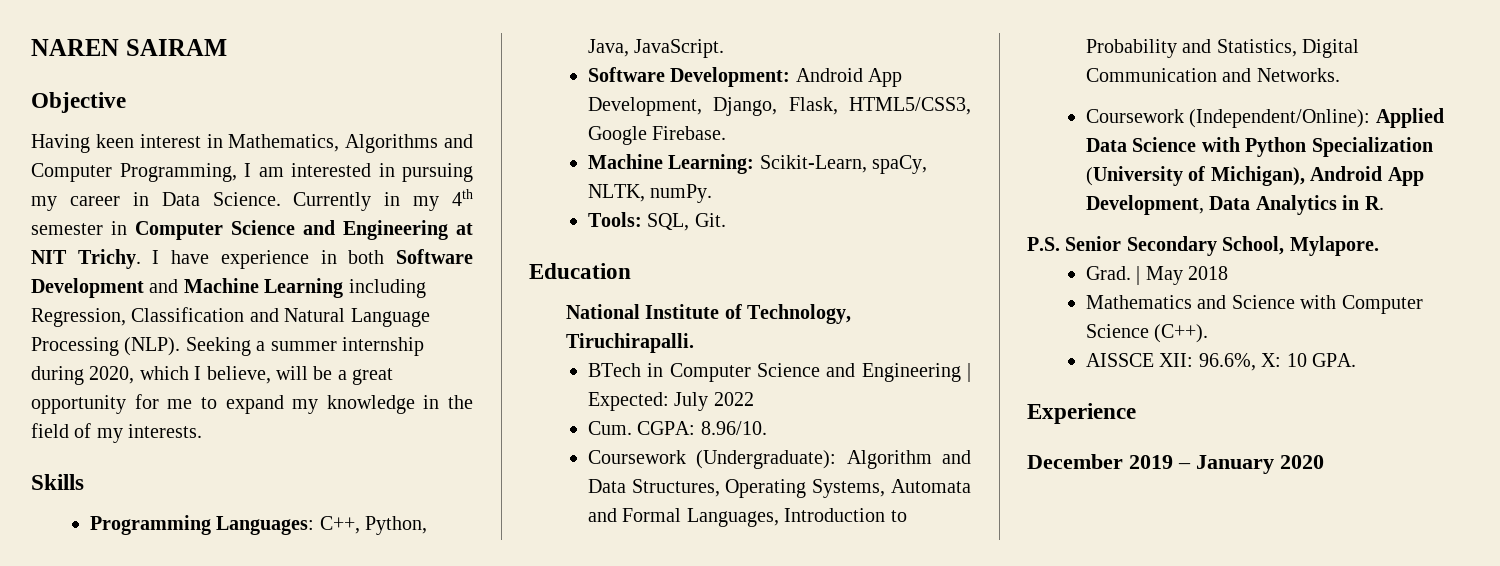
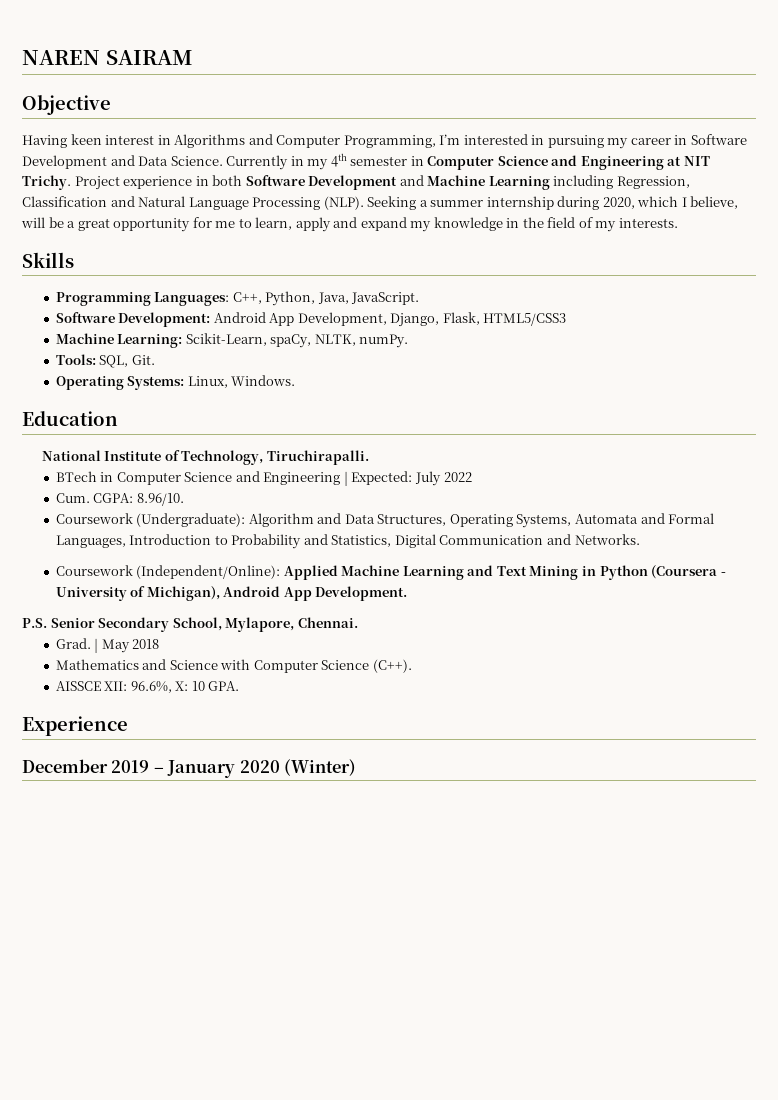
[228,134,340,152] Mathematics, -> (171, 140) none
[244,163,284,177] I am -> [439,134,461,145] I’m
(149, 199) none -> [690,134,747,145] [22,155,135,169] Software Development and
[152,250,210,264] I have -> [74,176,120,190] Project
(217, 403) none -> [255,217,358,232] learn, apply and
[849,97,971,115] [587,126,727,145] HTML5/CSS3, Google Firebase. -> [483,313,567,326] HTML5/CSS3
(726, 220) none -> [55,375,296,390] // Operating Systems: Linux, Windows.
[1085,137,1433,157] [1085,166,1424,186] [1085,195,1384,215] Data Science with Python Specialization (University of Michigan), Android App Development, Data Analytics in R. -> [341,565,726,580] [55,586,408,601] Machine Learning and Text Mining in Python (Coursera - University of Michigan), Android App Development.
[1289,236,1379,256] Mylapore. -> [225,617,358,632] Mylapore, Chennai.
(1324, 462) none -> [284,759,357,776] (Winter)

